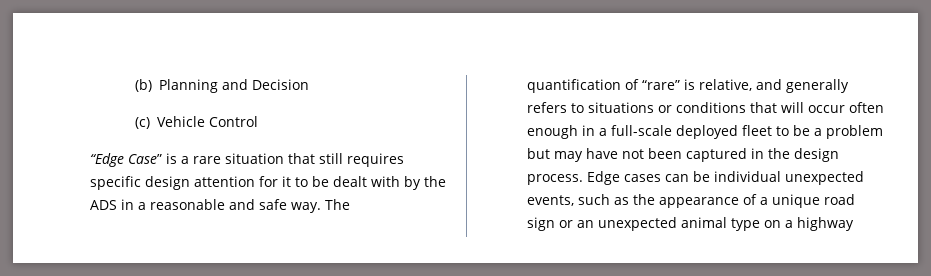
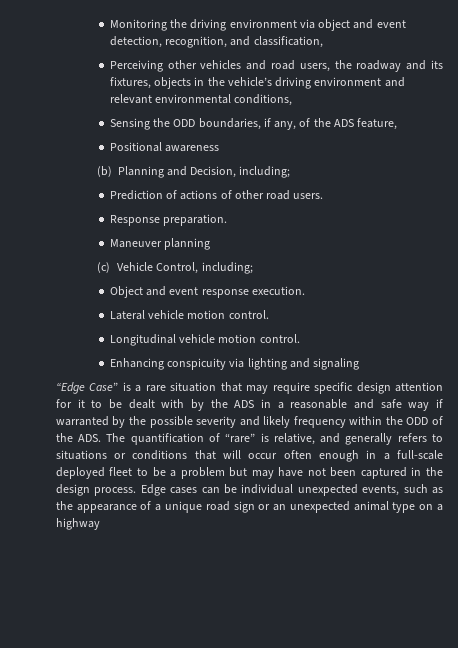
[134,79,309,93] [134,116,259,129] (b) Planning and Decision // (c) Vehicle Control -> [109,19,406,31] [109,36,323,48] [109,60,444,72] [109,77,405,89] [109,94,293,106] [109,118,398,130] [109,142,220,152] [96,166,291,178] [109,190,324,200] [109,214,228,226] [109,238,211,250] [96,262,253,274] [109,286,305,298] [109,310,269,320] [109,334,300,346] [109,358,360,370] Monitoring the driving environment via object and event detection, recognition, and classification, // Perceiving other vehicles and road users, the roadway and its fixtures, objects in the vehicle’s driving environment and relevant environmental conditions, // Sensing the ODD boundaries, if any, of the ADS feature, // Positional awareness // (b) Planning and Decision, including; // Prediction of actions of other road users. // Response preparation. // Maneuver planning // (c) Vehicle Control, including; // Object and event response execution. // Lateral vehicle motion control. // Longitudinal vehicle motion control. // Enhancing conspicuity via lighting and signaling
[319,153,405,167] still requires -> [246,382,310,394] may require
[291,202,322,213] way. -> [408,399,444,411] [55,416,443,428] [55,433,102,442] way if warranted by the possible severity and likely frequency within the ODD of the ADS.

